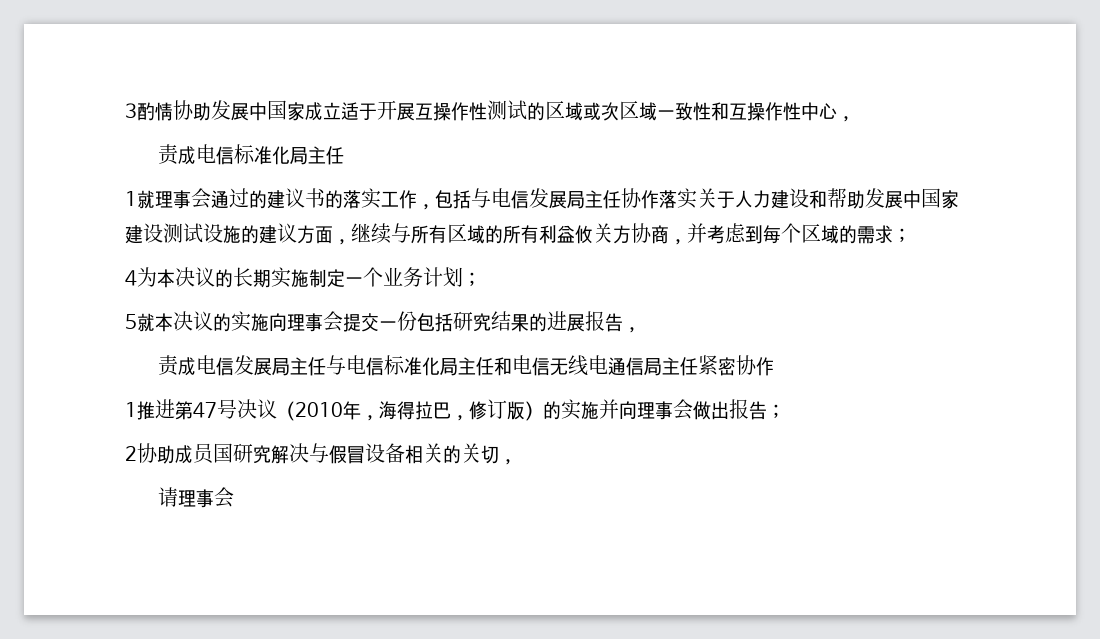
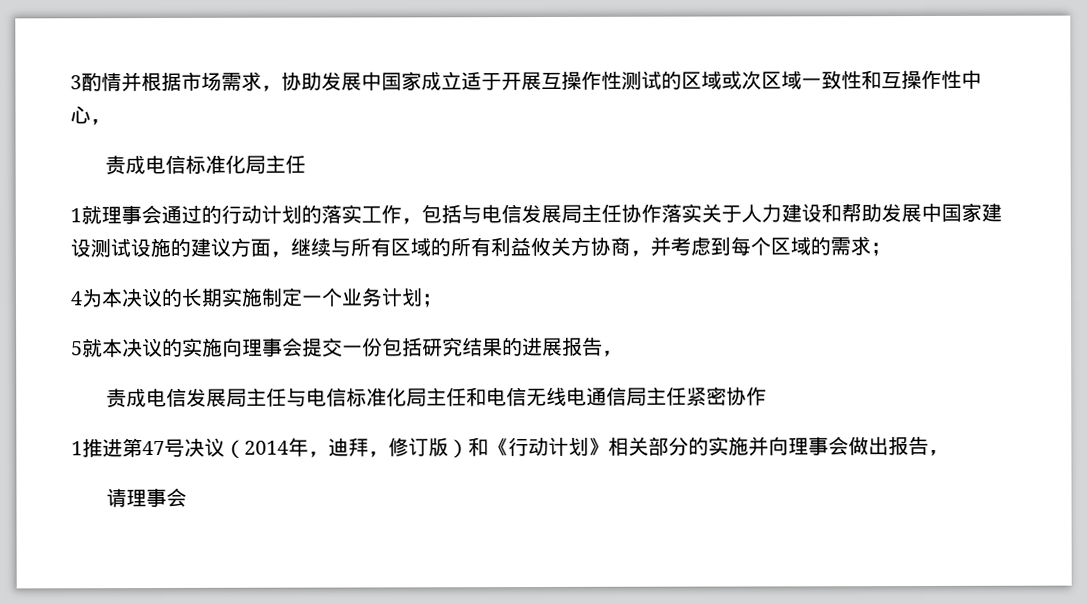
(173, 111) none -> [121,71,282,93] 并根据市场需求，
[267,188,325,209] 建议书 -> [221,204,302,224] 行动计划
[295,399,543,421] 2010年，海得拉巴，修订版） -> [244,436,689,459] 2014年，迪拜，修订版）和《行动计划》相关部分
[767,404,785,418] [125,443,499,464] ； // 2协助成员国研究解决与假冒设备相关的关切 -> (929, 445) none

